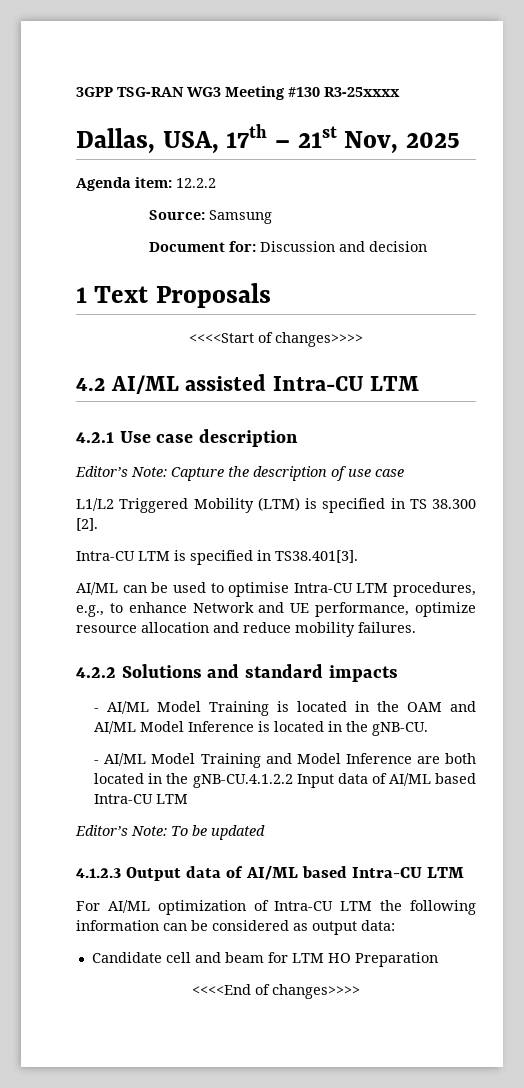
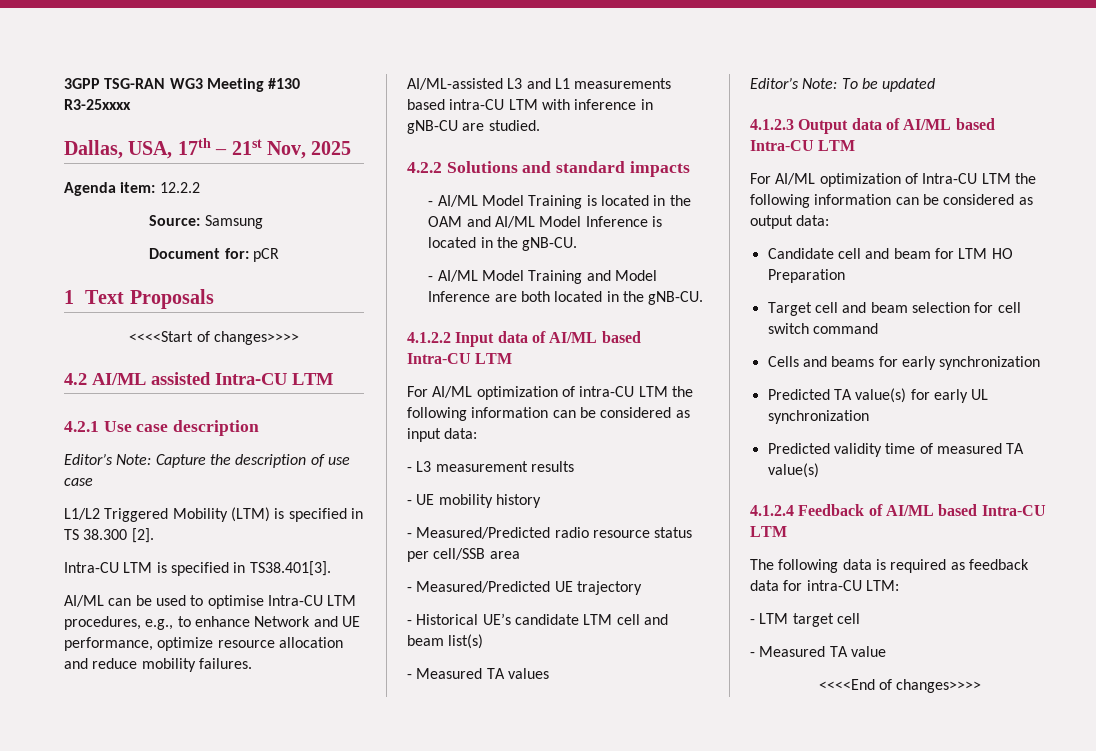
[260,241,428,252] Discussion and decision -> [253,248,280,262] pCR
(416, 627) none -> [407,78,672,90] [407,99,653,110] [407,120,540,134] // AI/ML-assisted L3 and L1 measurements based intra-CU LTM with inference in gNB-CU are studied.
[192,774,293,788] gNB-CU.4.1.2.2 -> [648,291,704,305] [407,332,451,343] gNB-CU. // 4.1.2.2
(189, 799) none -> [407,386,693,400] [407,407,690,421] [407,428,478,442] [407,461,574,472] [407,494,541,508] [407,527,693,539] [407,548,520,562] [407,581,642,595] [407,613,668,625] [407,634,484,649] [407,668,549,679] // For AI/ML optimization of intra-CU LTM the following information can be considered as input data: // - L3 measurement results // - UE mobility history // - Measured/Predicted radio resource status per cell/SSB area // - Measured/Predicted UE trajectory // - Historical UE’s candidate LTM cell and beam list(s) // - Measured TA values
(438, 959) none -> [767,302,1021,316] [767,323,878,334] [767,356,1041,370] [767,388,989,403] [767,410,869,424] [767,443,1025,457] [767,463,819,478] [750,504,1046,516] [750,526,787,537] [750,559,1029,573] [750,580,899,591] [750,613,860,627] [750,646,886,657] // Target cell and beam selection for cell switch command // Cells and beams for early synchronization // Predicted TA value(s) for early UL synchronization // Predicted validity time of measured TA value(s) // 4.1.2.4 Feedback of AI/ML based Intra-CU LTM // The following data is required as feedback data for intra-CU LTM: // - LTM target cell // - Measured TA value

